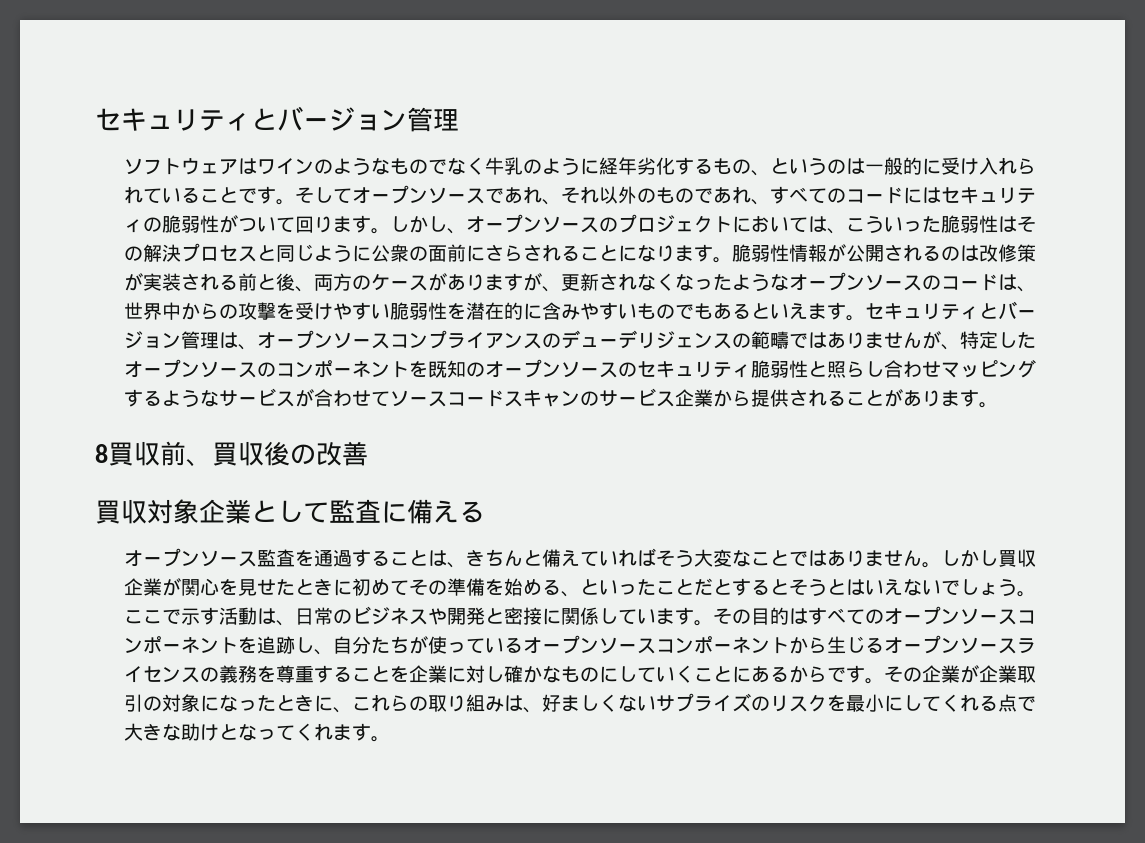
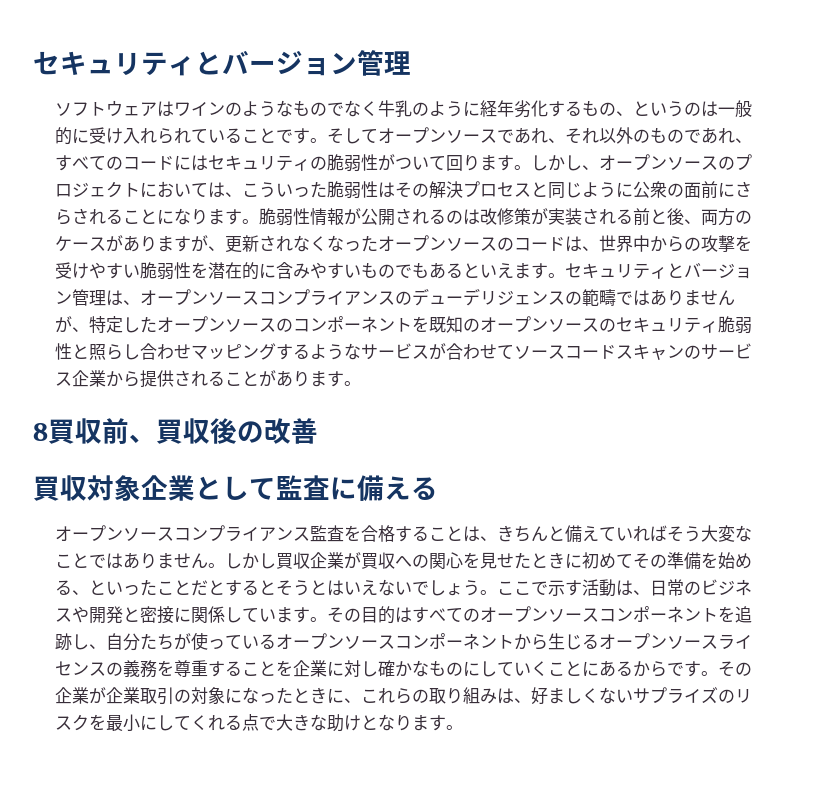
[731,274,789,291] ような -> (379, 243) none
[256,549,352,567] 監査を通過 -> [174,525,396,542] コンプライアンス監査を合格
(181, 587) none -> [361,552,430,569] 買収への
[256,723,333,741] ってくれ -> [395,715,413,731] り

